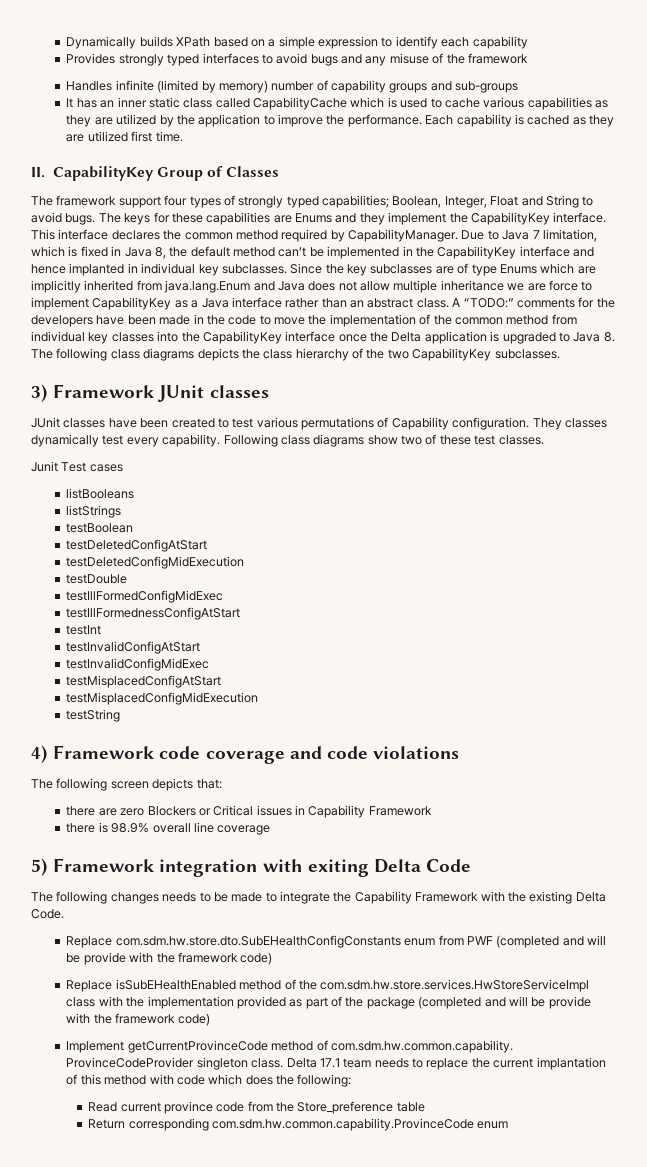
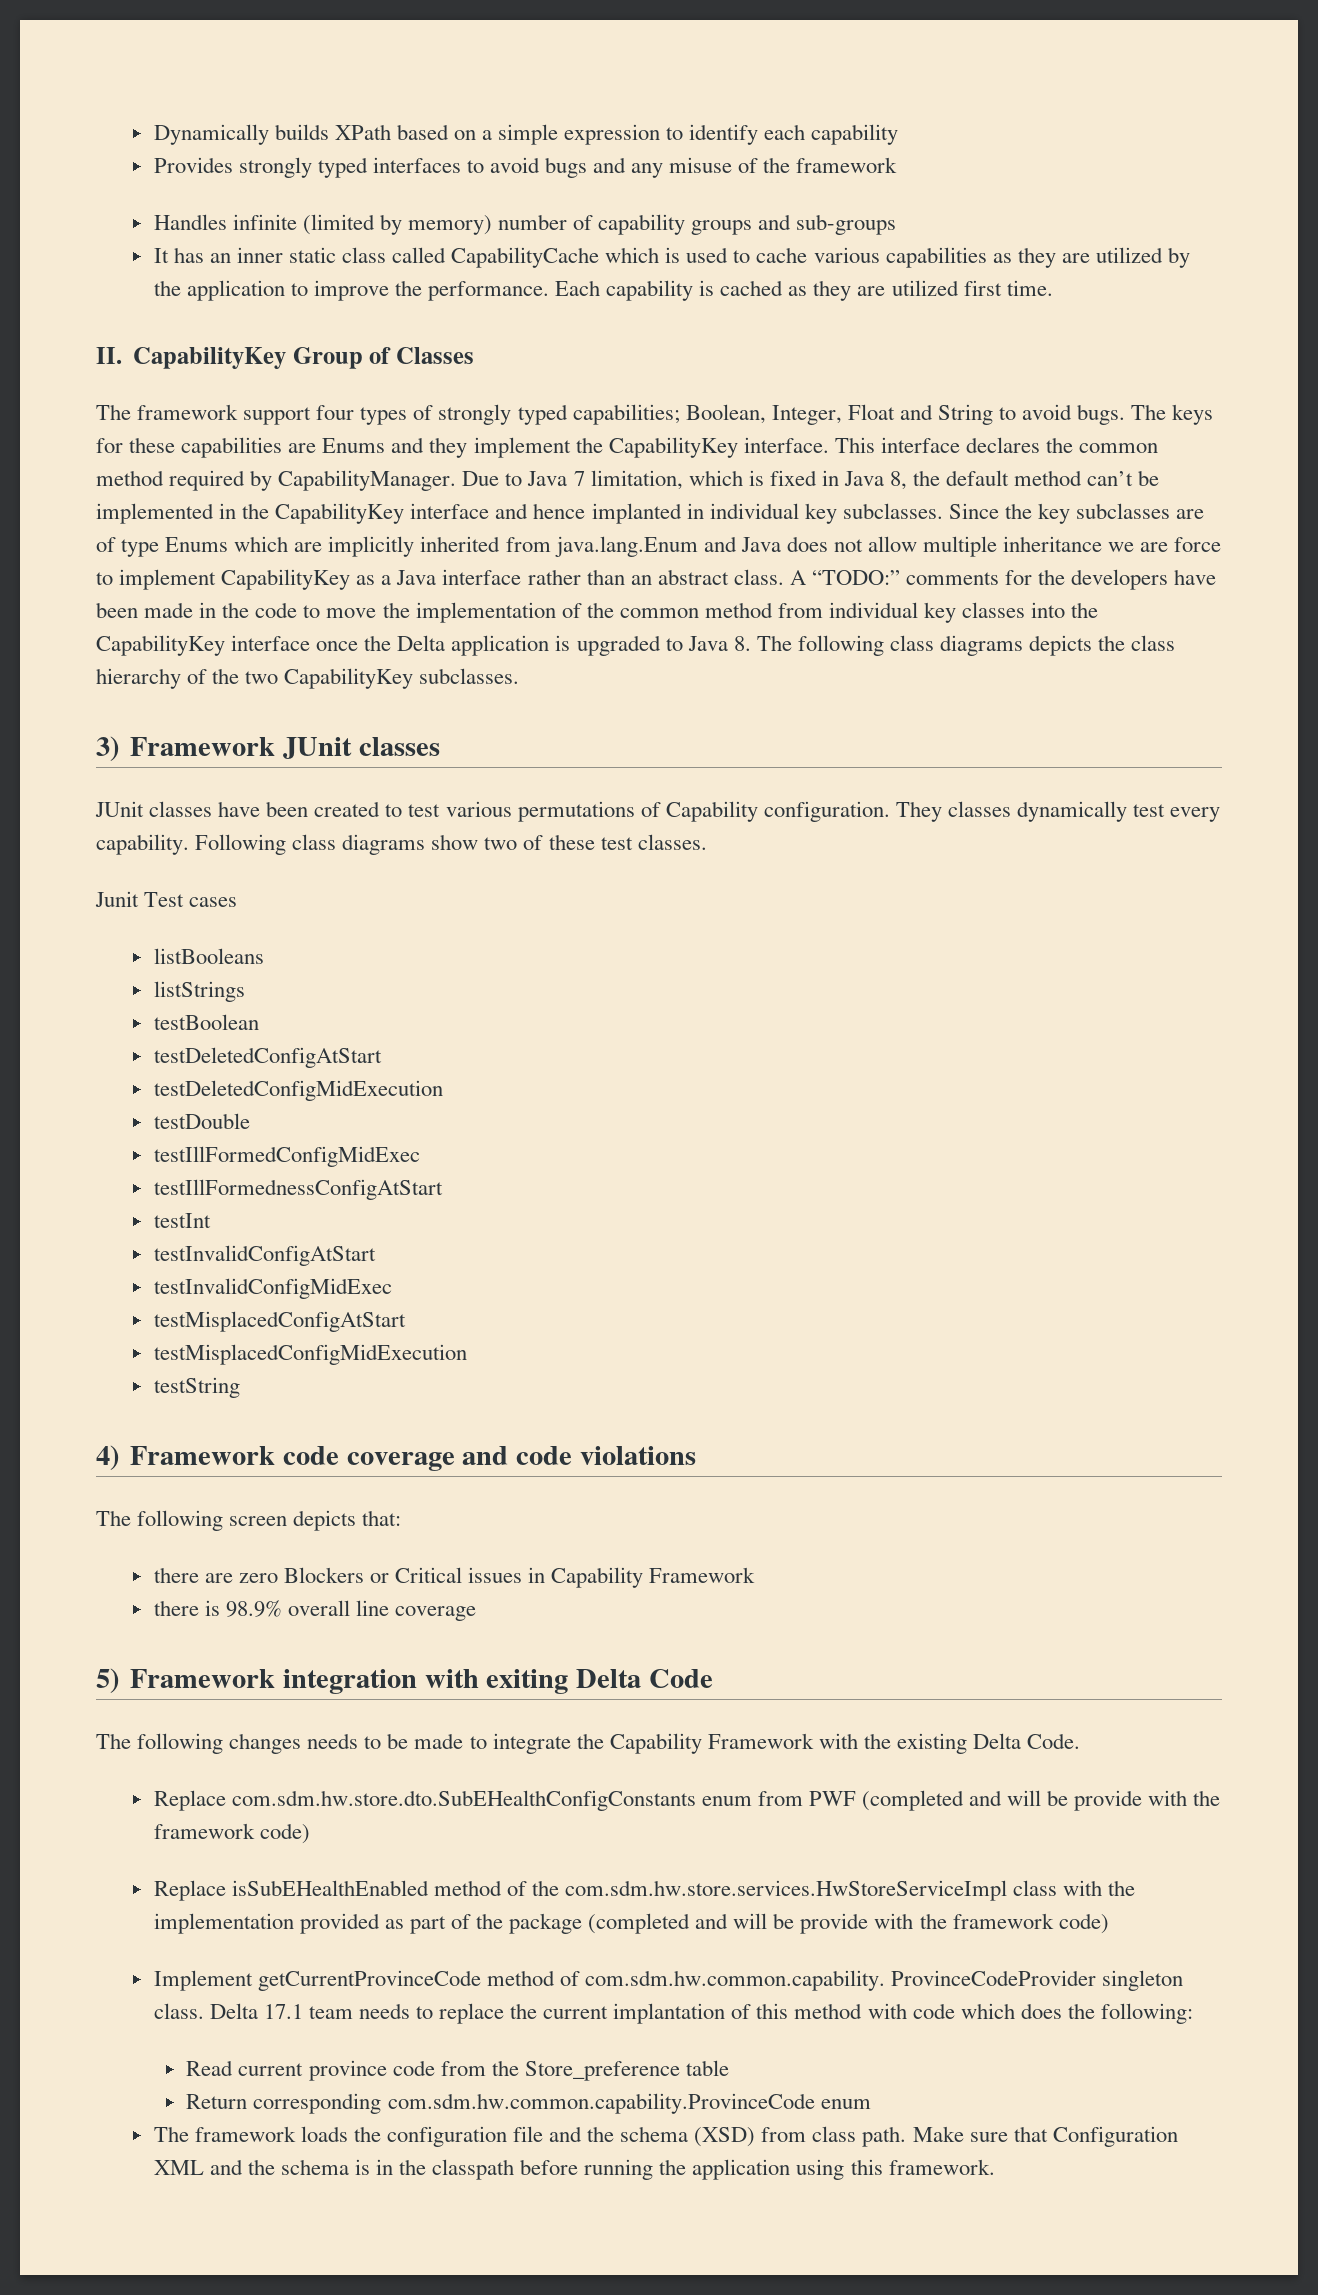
(509, 1125) none -> [153,2126,1178,2147] [153,2159,995,2180] // The framework loads the configuration file and the schema (XSD) from class path. Make sure that Configuration XML and the schema is in the classpath before running the application using this framework.

